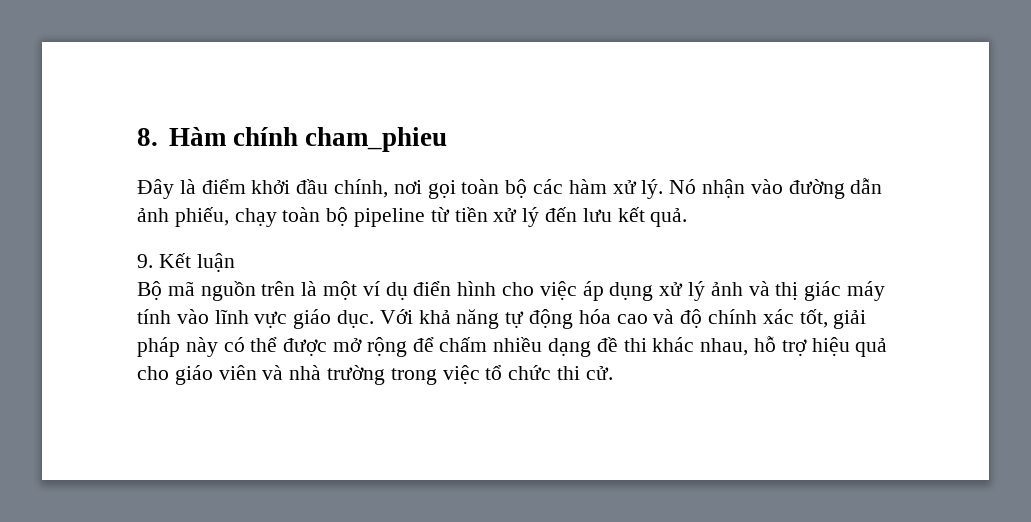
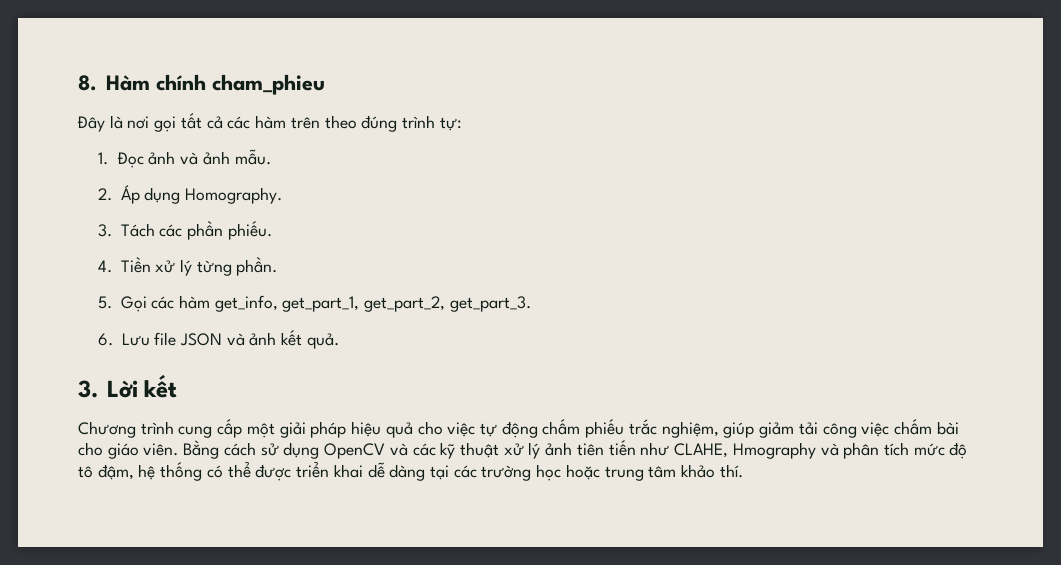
[201,178,883,199] [137,207,688,227] [137,253,235,272] [137,281,886,301] [137,309,867,329] [137,336,888,357] [137,365,613,385] điểm khởi đầu chính, nơi gọi toàn bộ các hàm xử lý. Nó nhận vào đường dẫn ảnh phiếu, chạy toàn bộ pipeline từ tiền xử lý đến lưu kết quả. // 9. Kết luận // Bộ mã nguồn trên là một ví dụ điển hình cho việc áp dụng xử lý ảnh và thị giác máy tính vào lĩnh vực giáo dục. Với khả năng tự động hóa cao và độ chính xác tốt, giải pháp này có thể được mở rộng để chấm nhiều dạng đề thi khác nhau, hỗ trợ hiệu quả cho giáo viên và nhà trường trong việc tổ chức thi cử. -> [127,113,462,132] [97,149,271,168] [97,185,283,204] [97,221,272,240] [97,257,278,276] [97,295,531,312] [97,330,339,349] [78,374,178,398] [78,419,959,438] [78,440,968,459] [78,461,743,481] nơi gọi tất cả các hàm trên theo đúng trình tự: // 1. Đọc ảnh và ảnh mẫu. // 2. Áp dụng Homography. // 3. Tách các phần phiếu. // 4. Tiền xử lý từng phần. // 5. Gọi các hàm get_info, get_part_1, get_part_2, get_part_3. // 6. Lưu file JSON và ảnh kết quả. // 3. Lời kết // Chương trình cung cấp một giải pháp hiệu quả cho việc tự động chấm phiếu trắc nghiệm, giúp giảm tải công việc chấm bài cho giáo viên. Bằng cách sử dụng OpenCV và các kỹ thuật xử lý ảnh tiên tiến như CLAHE, Hmography và phân tích mức độ tô đậm, hệ thống có thể được triển khai dễ dàng tại các trường học hoặc trung tâm khảo thí.

